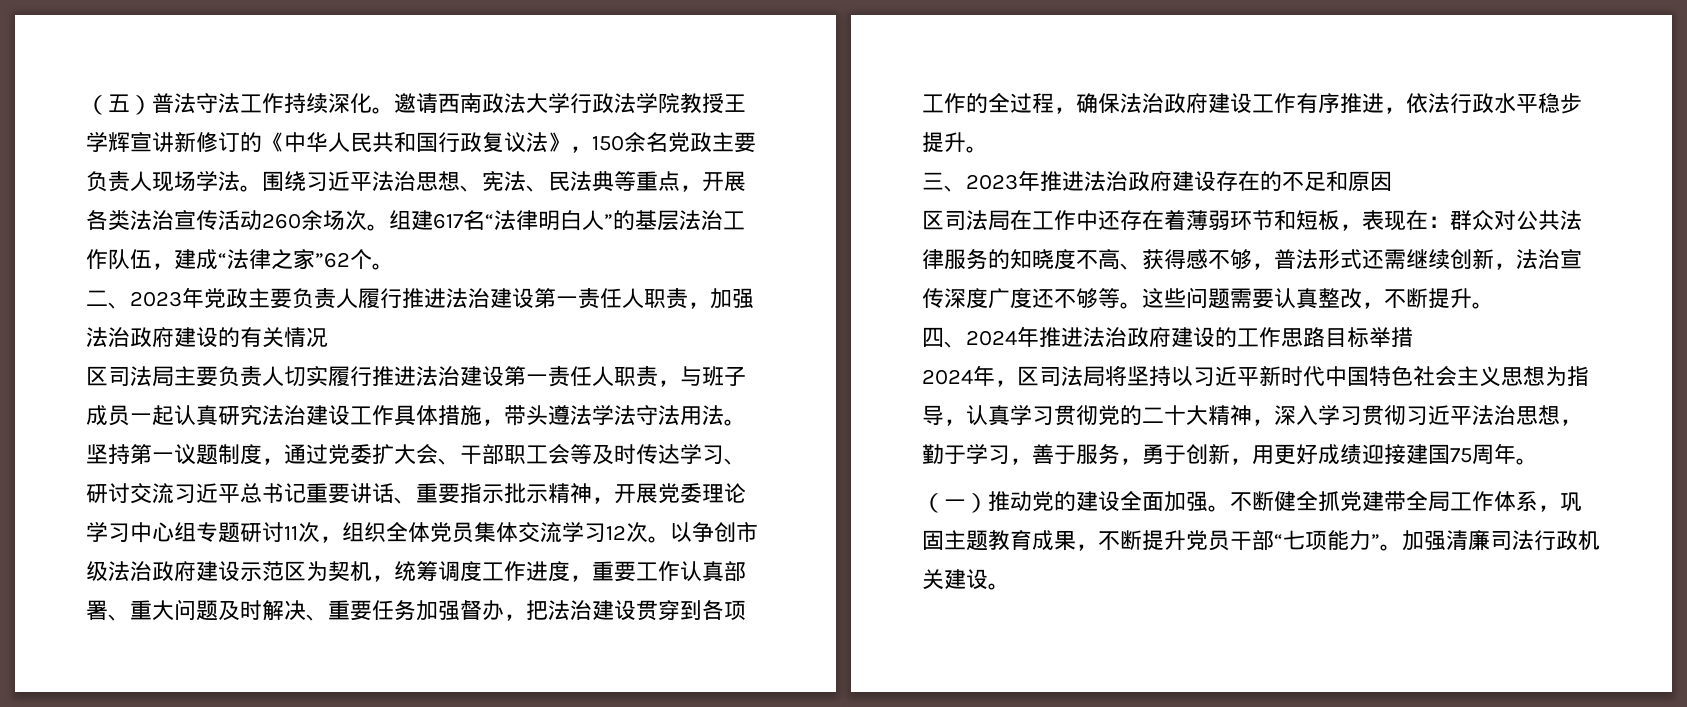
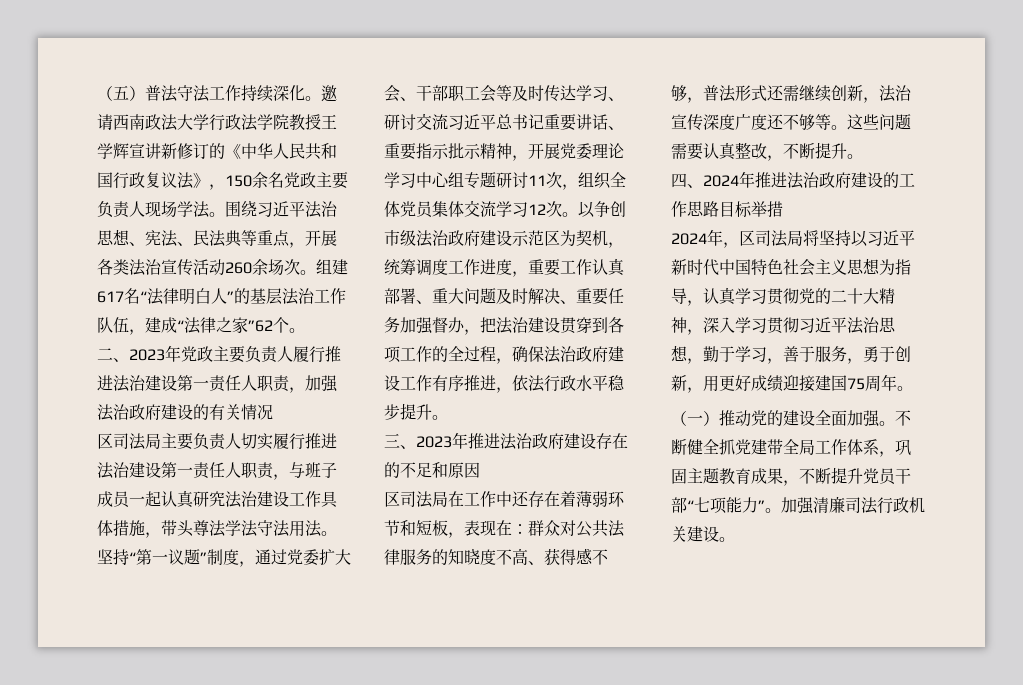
[548,405,570,425] 遵 -> [193,520,209,536] 尊
(130, 454) none -> [129,552,136,563] “
(218, 454) none -> [200,552,207,563] ”

